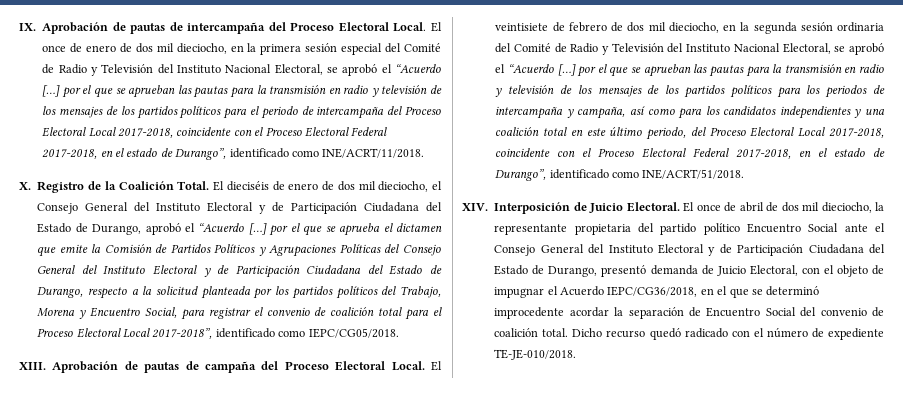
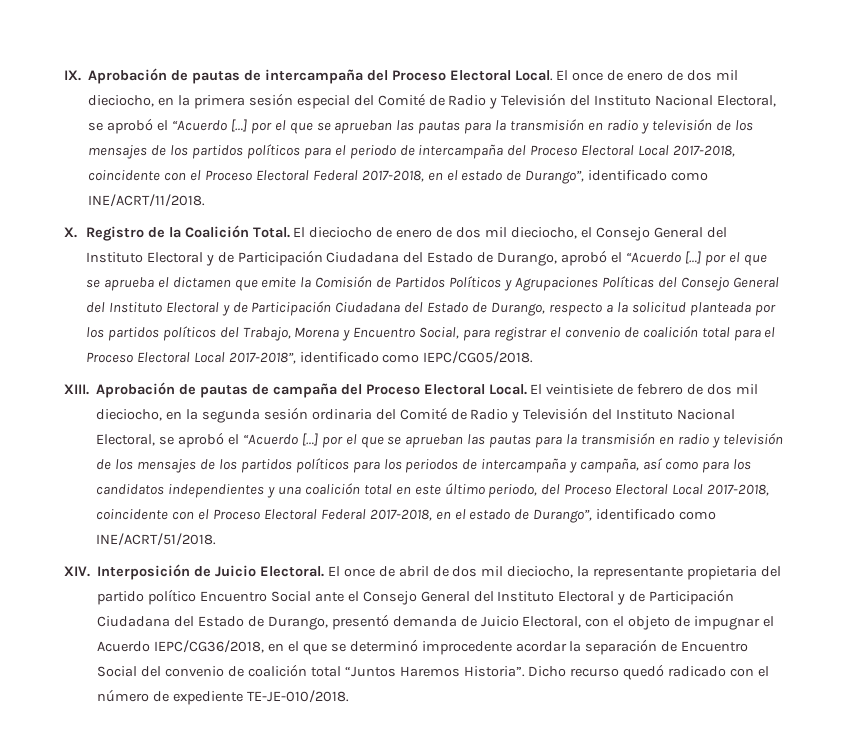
[226,181,269,191] dieciséis -> [309,227,373,238] dieciocho
[542,328,569,337] total. -> [310,666,525,677] total “Juntos Haremos Historia”.

